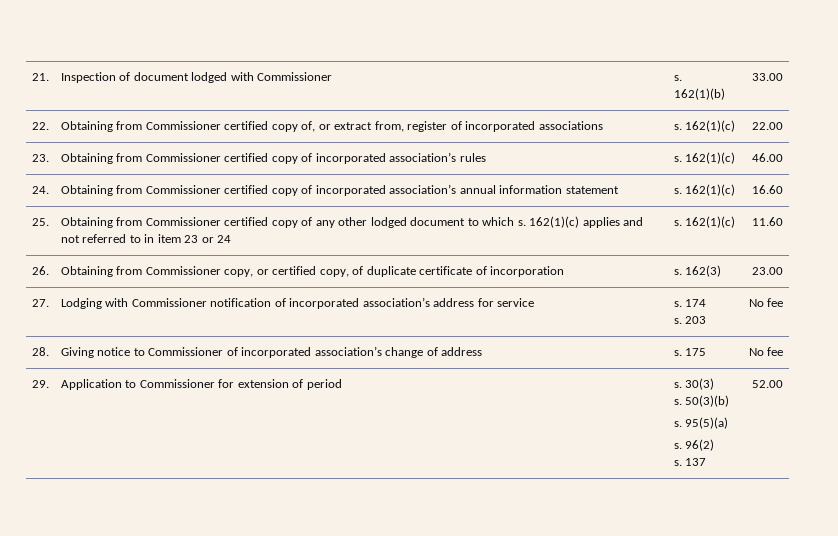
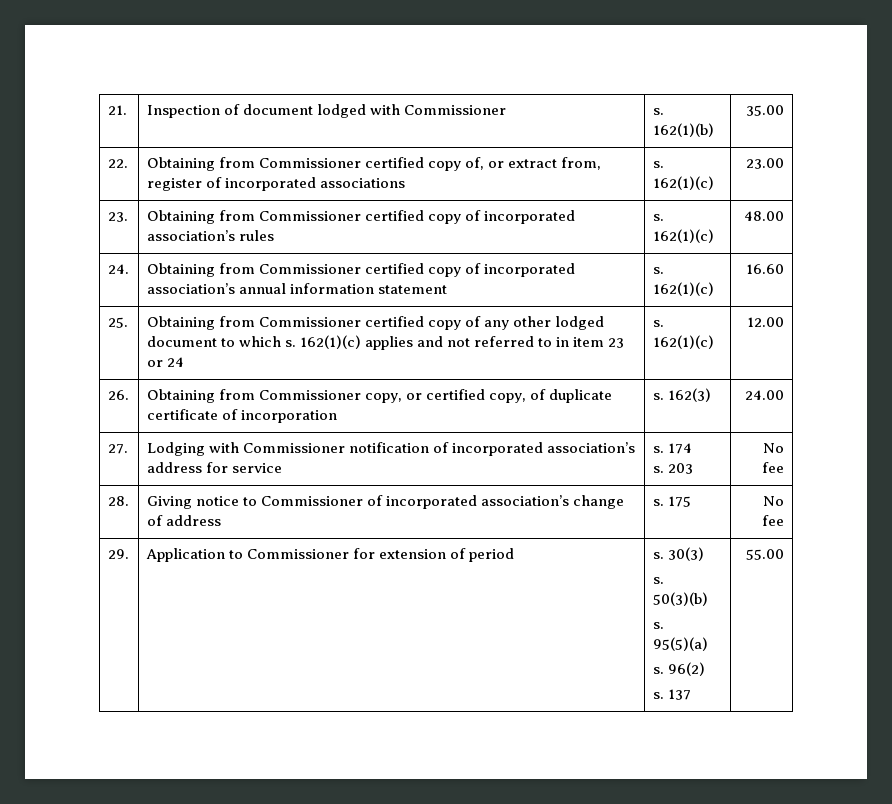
[752,73,784,81] 33.00 -> [746,105,785,116] 35.00
[752,122,784,130] 22.00 -> [746,158,785,169] 23.00
[752,153,784,162] 46.00 -> [744,211,785,221] 48.00
[752,217,784,226] 11.60 -> [747,317,785,327] 12.00
[752,267,784,275] 23.00 -> [745,390,785,400] 24.00
[752,380,784,388] 52.00 -> [746,549,785,560] 55.00

